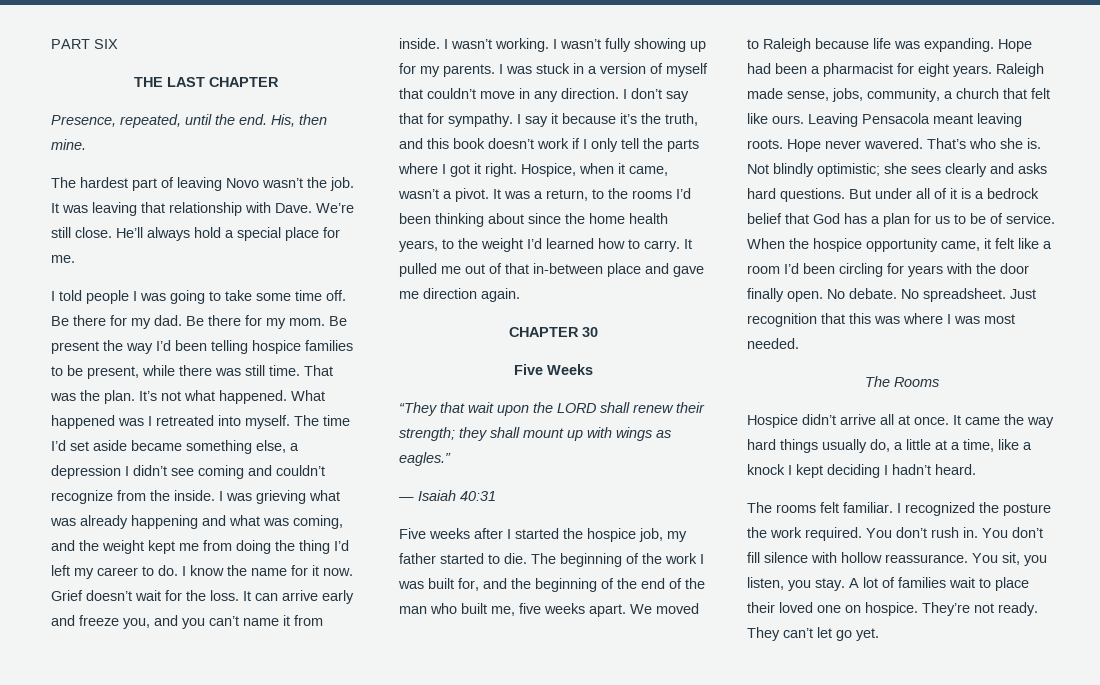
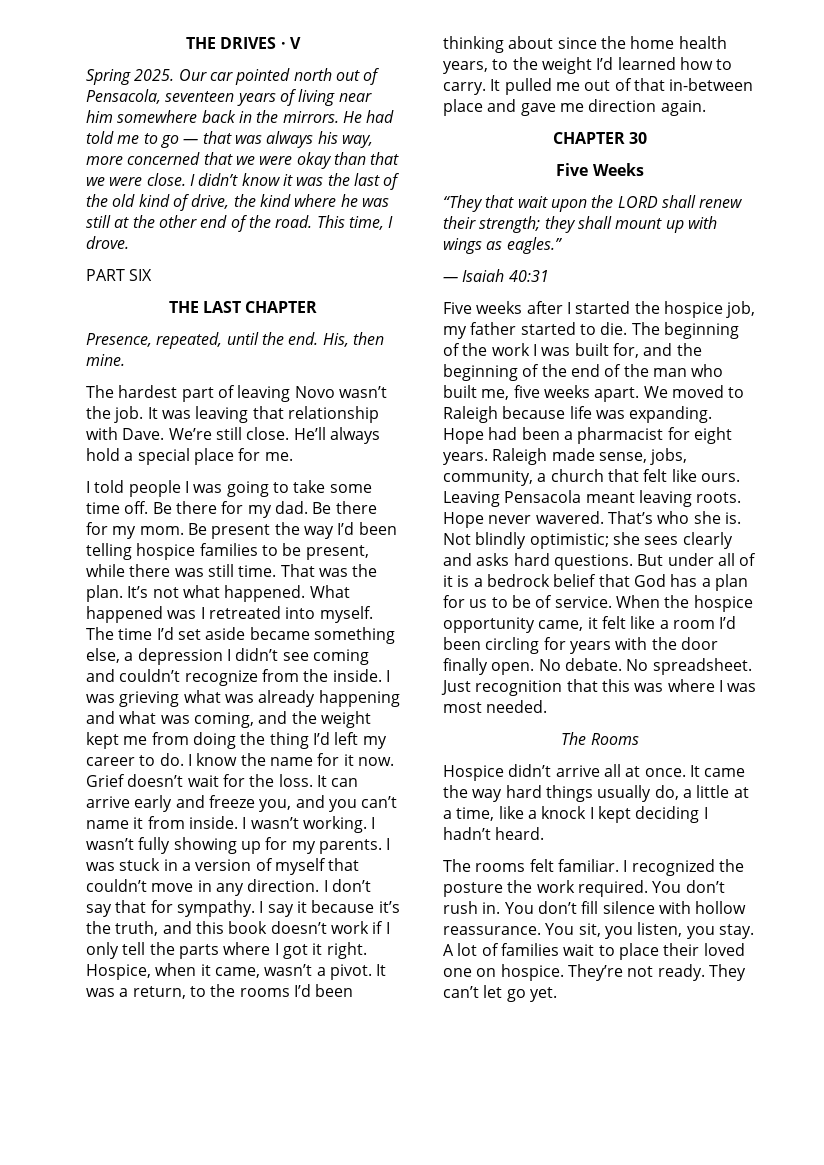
(51, 44) none -> [186,37,301,49] [86,68,381,85] [86,89,372,106] [86,110,395,123] [86,131,373,148] [86,152,400,169] [86,173,401,190] [86,194,389,211] [86,215,394,232] [86,236,129,249] THE DRIVES · V // Spring 2025. Our car pointed north out of Pensacola, seventeen years of living near him somewhere back in the mirrors. He had told me to go — that was always his way, more concerned that we were okay than that we were close. I didn’t know it was the last of the old kind of drive, the kind where he was still at the other end of the road. This time, I drove. //

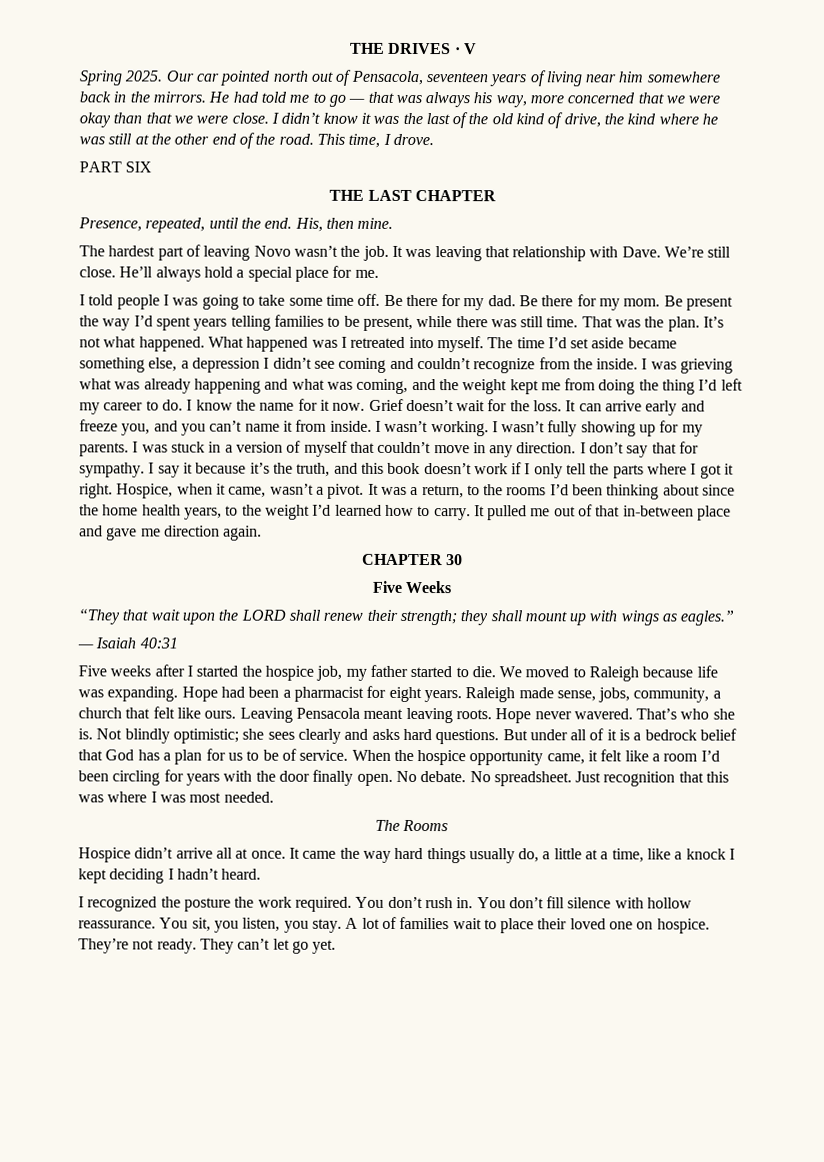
[358,522,397,535] [86,543,196,560] been telling hospice -> [155,315,271,331] spent years telling
[631,322,739,339] [443,343,702,358] [443,364,724,381] [443,385,640,402] The beginning of the work I was built for, and the beginning of the end of the man who built me, five weeks apart. -> (496, 672) none
[443,859,619,872] The rooms felt familiar. -> (262, 874) none

